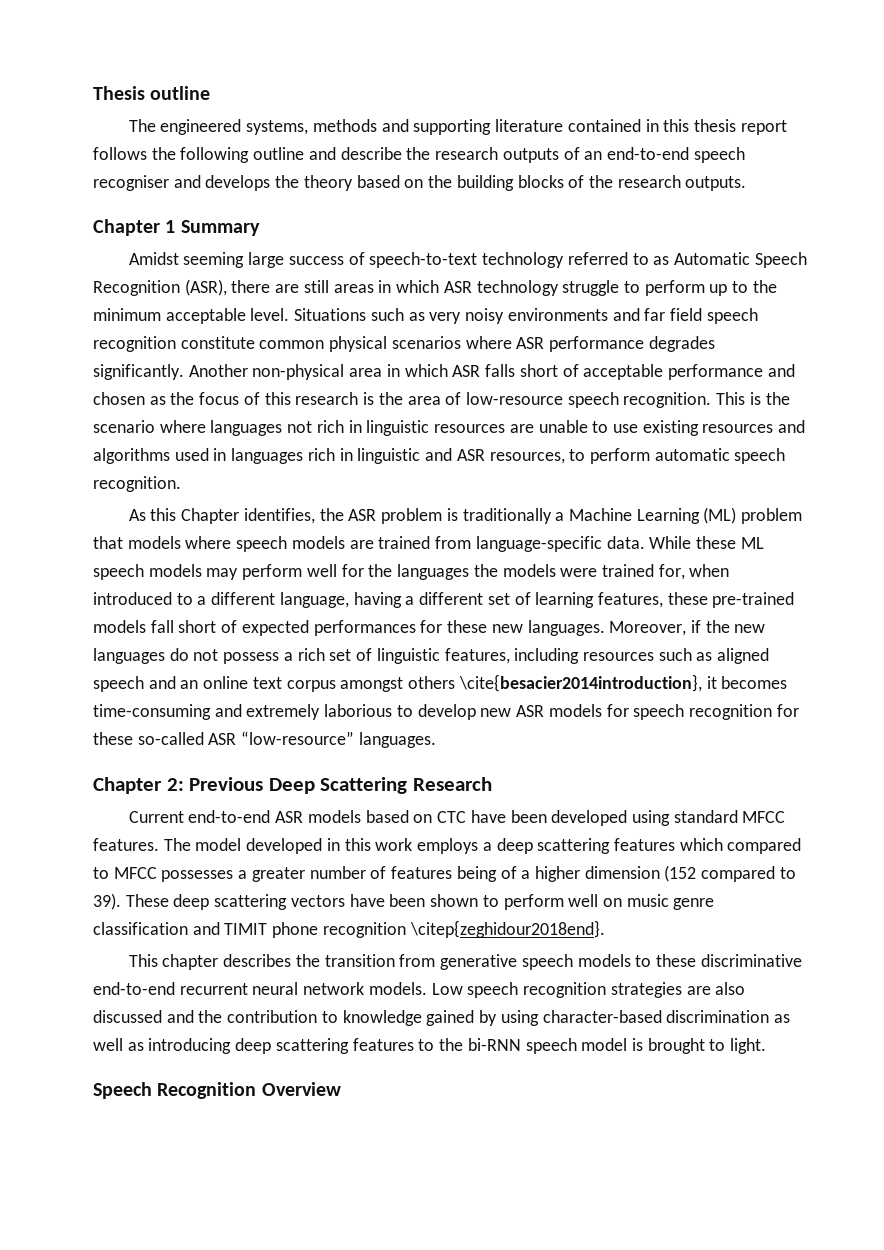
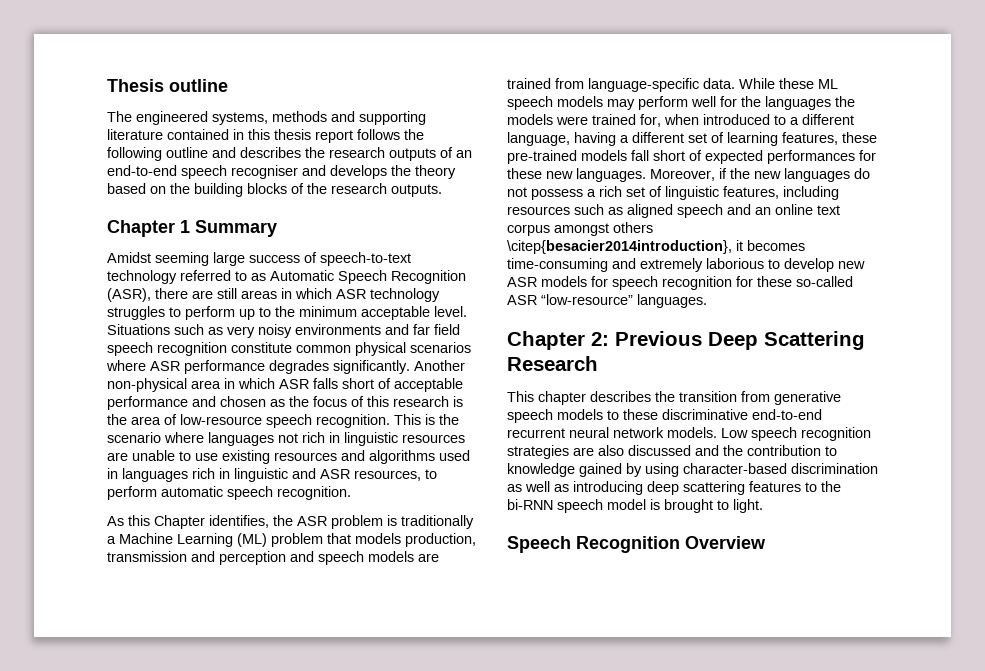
[340,147,402,160] describe -> [240,147,301,158] describes
[562,280,620,296] struggle -> [107,306,165,320] struggles
[185,536,232,549] where -> [405,533,476,547] [107,551,314,565] production, transmission and perception and
[458,674,702,692] \cite{besacier2014introduction}, -> [507,240,732,254] \citep{besacier2014introduction},
[128,810,786,826] [93,838,802,854] [93,865,796,882] [93,893,715,910] [93,920,605,938] // Current end-to-end ASR models based on CTC have been developed using standard MFCC features. The model developed in this work employs a deep scattering features which compared to MFCC possesses a greater number of features being of a higher dimension (152 compared to 39). These deep scattering vectors have been shown to perform well on music genre classification and TIMIT phone recognition \citep{zeghidour2018end}. -> (598, 363) none

